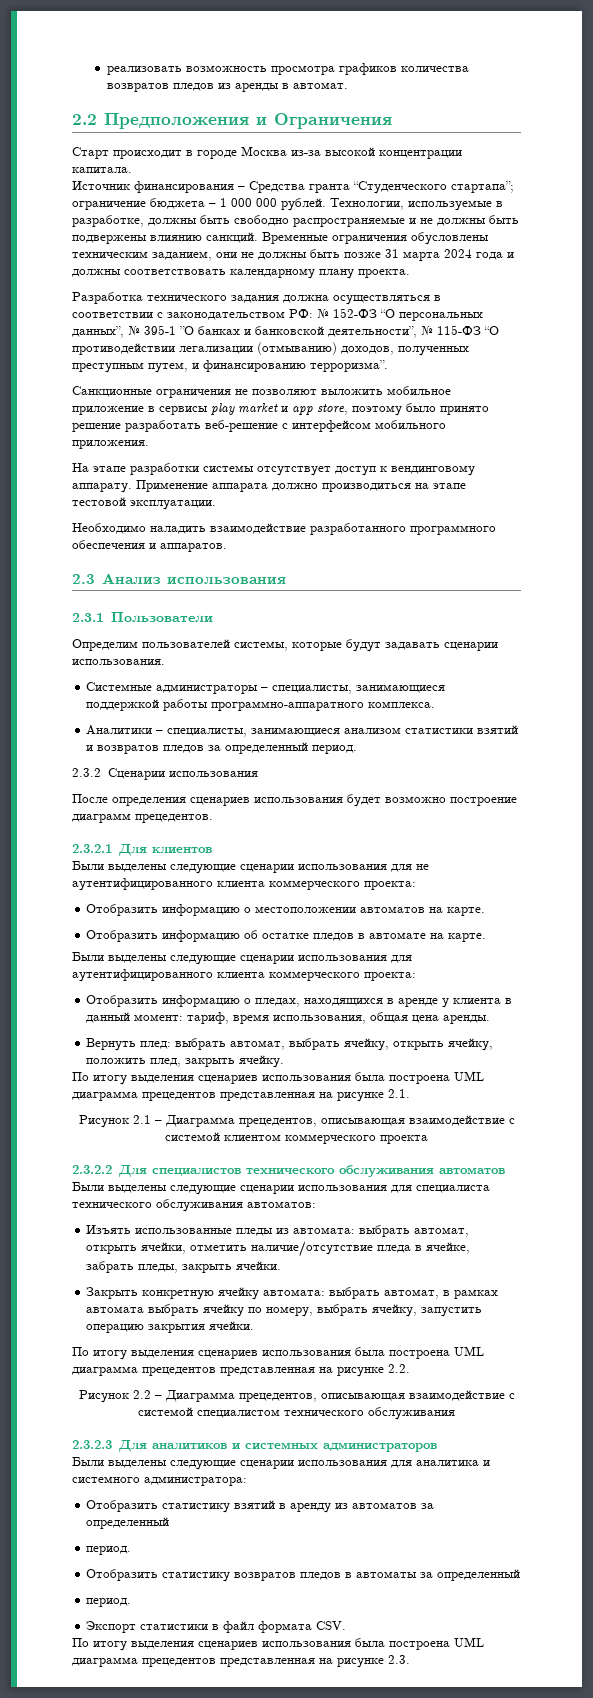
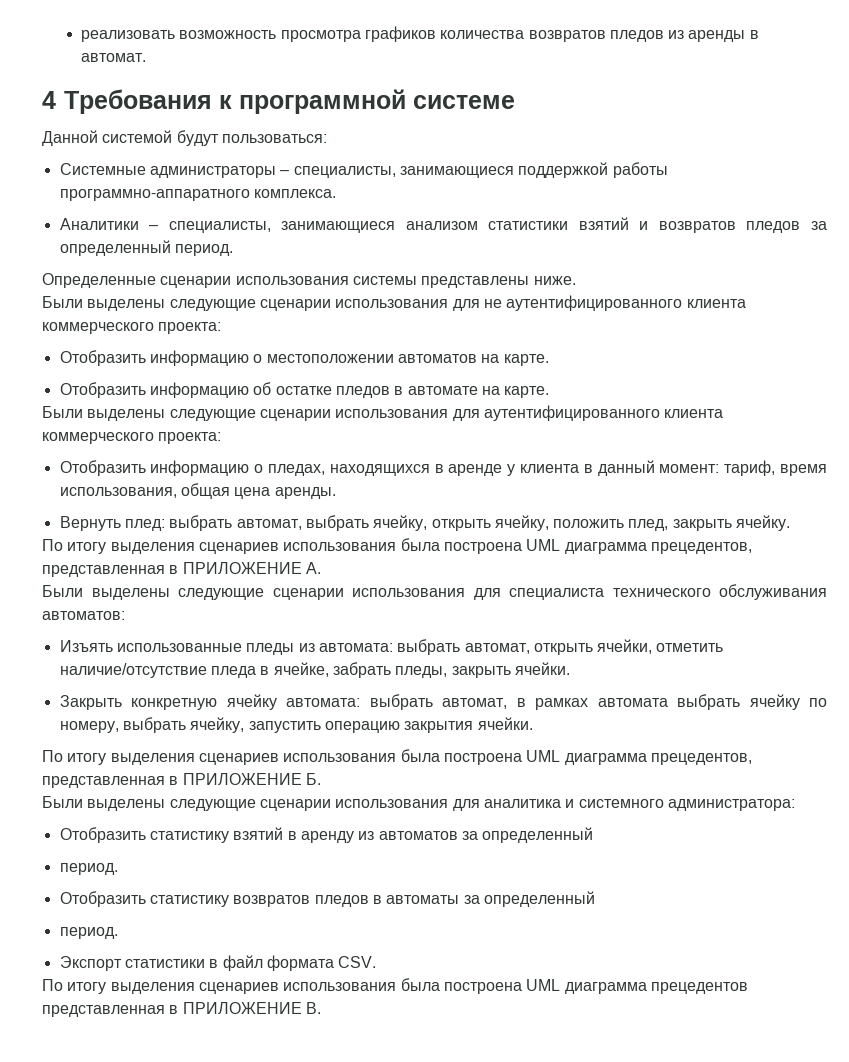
[72,113,392,129] [72,146,462,159] [72,167,132,173] [72,181,514,194] [72,198,503,211] [72,215,519,227] [72,232,489,245] [72,249,514,261] [72,268,410,279] [72,292,441,305] [72,308,483,321] [72,325,499,338] [72,342,469,356] [72,360,388,373] [72,386,451,398] [72,403,489,416] [72,420,446,432] [72,440,149,449] [72,463,475,476] [72,480,466,493] [72,497,216,510] [72,523,496,535] [72,540,227,552] [72,573,286,584] [72,612,213,622] [72,639,498,652] [72,659,165,665] 2.2 Предположения и Ограничения // Старт происходит в городе Москва из-за высокой концентрации капитала. // Источник финансирования – Средства гранта “Студенческого стартапа”; ограничение бюджета – 1 000 000 рублей. Технологии, используемые в разработке, должны быть свободно распространяемые и не должны быть подвержены влиянию санкций. Временные ограничения обусловлены техническим заданием, они не должны быть позже 31 марта 2024 года и должны соответствовать календарному плану проекта. // Разработка технического задания должна осуществляться в соответствии с законодательством РФ: № 152-ФЗ “О персональных данных”, № 395-1 ”О банках и банковской деятельности”, № 115-ФЗ “О противодействии легализации (отмыванию) доходов, полученных преступным путем, и финансированию терроризма”. // Санкционные ограничения не позволяют выложить мобильное приложение в сервисы play market и app store, поэтому было принято решение разработать веб-решение с интерфейсом мобильного приложения. // На этапе разработки системы отсутствует доступ к вендинговому аппарату. Применение аппарата должно производиться на этапе тестовой эксплуатации. // Необходимо наладить взаимодействие разработанного программного обеспечения и аппаратов. // 2.3 Анализ использования // 2.3.1 Пользователи // Определим пользователей системы, которые будут задавать сценарии использования. -> [42,89,515,114] [42,130,327,146] 4 Требования к программной системе // Данной системой будут пользоваться:
[72,768,258,780] [72,794,517,807] [72,813,213,823] [72,844,212,856] 2.3.2 Сценарии использования // После определения сценариев использования будет возможно построение диаграмм прецедентов. // 2.3.2.1 Для клиентов -> [42,273,576,288] Определенные сценарии использования системы представлены ниже.
[142,1089,410,1102] [78,1115,515,1128] [165,1132,428,1144] [72,1165,505,1177] прецедентов представленная на рисунке 2.1. // Рисунок 2.1 – Диаграмма прецедентов, описывающая взаимодействие с системой клиентом коммерческого проекта // 2.3.2.2 Для специалистов технического обслуживания автоматов -> [650,542,752,554] [42,562,321,577] прецедентов, представленная в ПРИЛОЖЕНИЕ А.
[142,1364,410,1377] [78,1390,515,1403] [138,1407,455,1420] [72,1440,437,1452] прецедентов представленная на рисунке 2.2. // Рисунок 2.2 – Диаграмма прецедентов, описывающая взаимодействие с системой специалистом технического обслуживания // 2.3.2.3 Для аналитиков и системных администраторов -> [650,753,752,765] [42,773,321,788] прецедентов, представленная в ПРИЛОЖЕНИЕ Б.
[319,1655,410,1668] на рисунке 2.3. -> [169,1002,321,1014] в ПРИЛОЖЕНИЕ В.

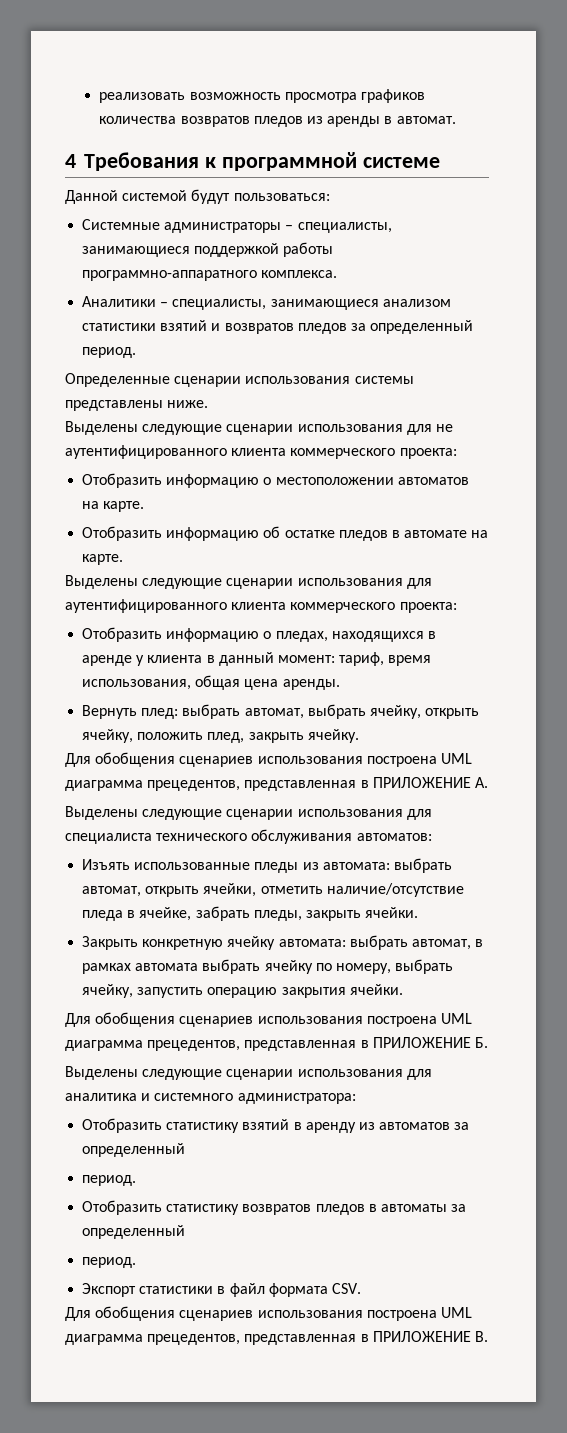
[42,296,166,311] Были выделены -> [65,421,138,435] Выделены
[42,406,166,421] Были выделены -> [65,575,138,589] Выделены
[42,538,440,554] По итогу выделения сценариев использования была -> [65,752,363,767] Для обобщения сценариев использования
[42,585,170,600] Были выделены -> [65,806,138,820] Выделены
[42,749,440,765] По итогу выделения сценариев использования была -> [65,1012,363,1027] Для обобщения сценариев использования
[42,796,166,811] Были выделены -> [65,1066,138,1080] Выделены
[42,978,748,994] По итогу выделения сценариев использования была построена UML диаграмма прецедентов -> [65,1306,472,1321] [65,1334,241,1345] Для обобщения сценариев использования построена UML диаграмма прецедентов,

